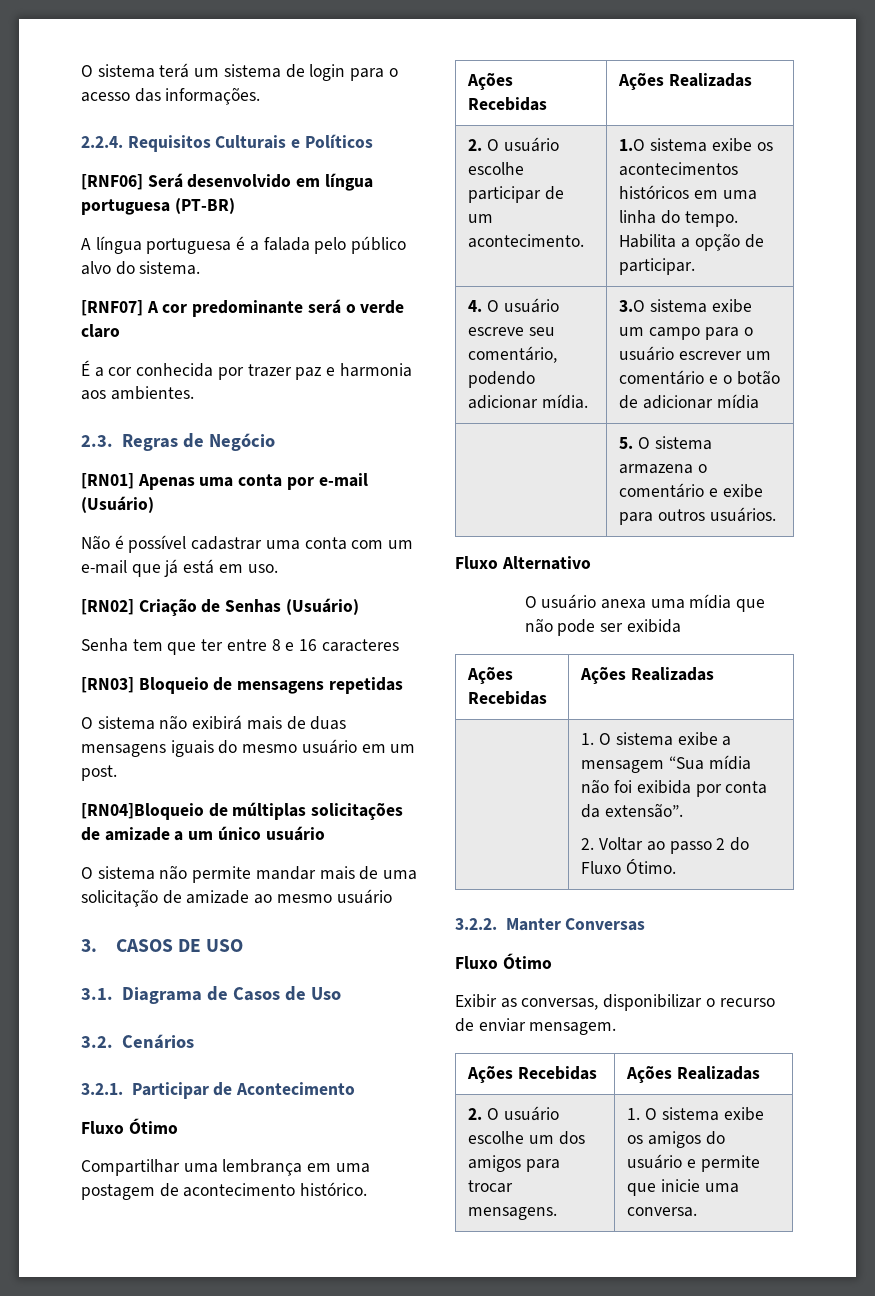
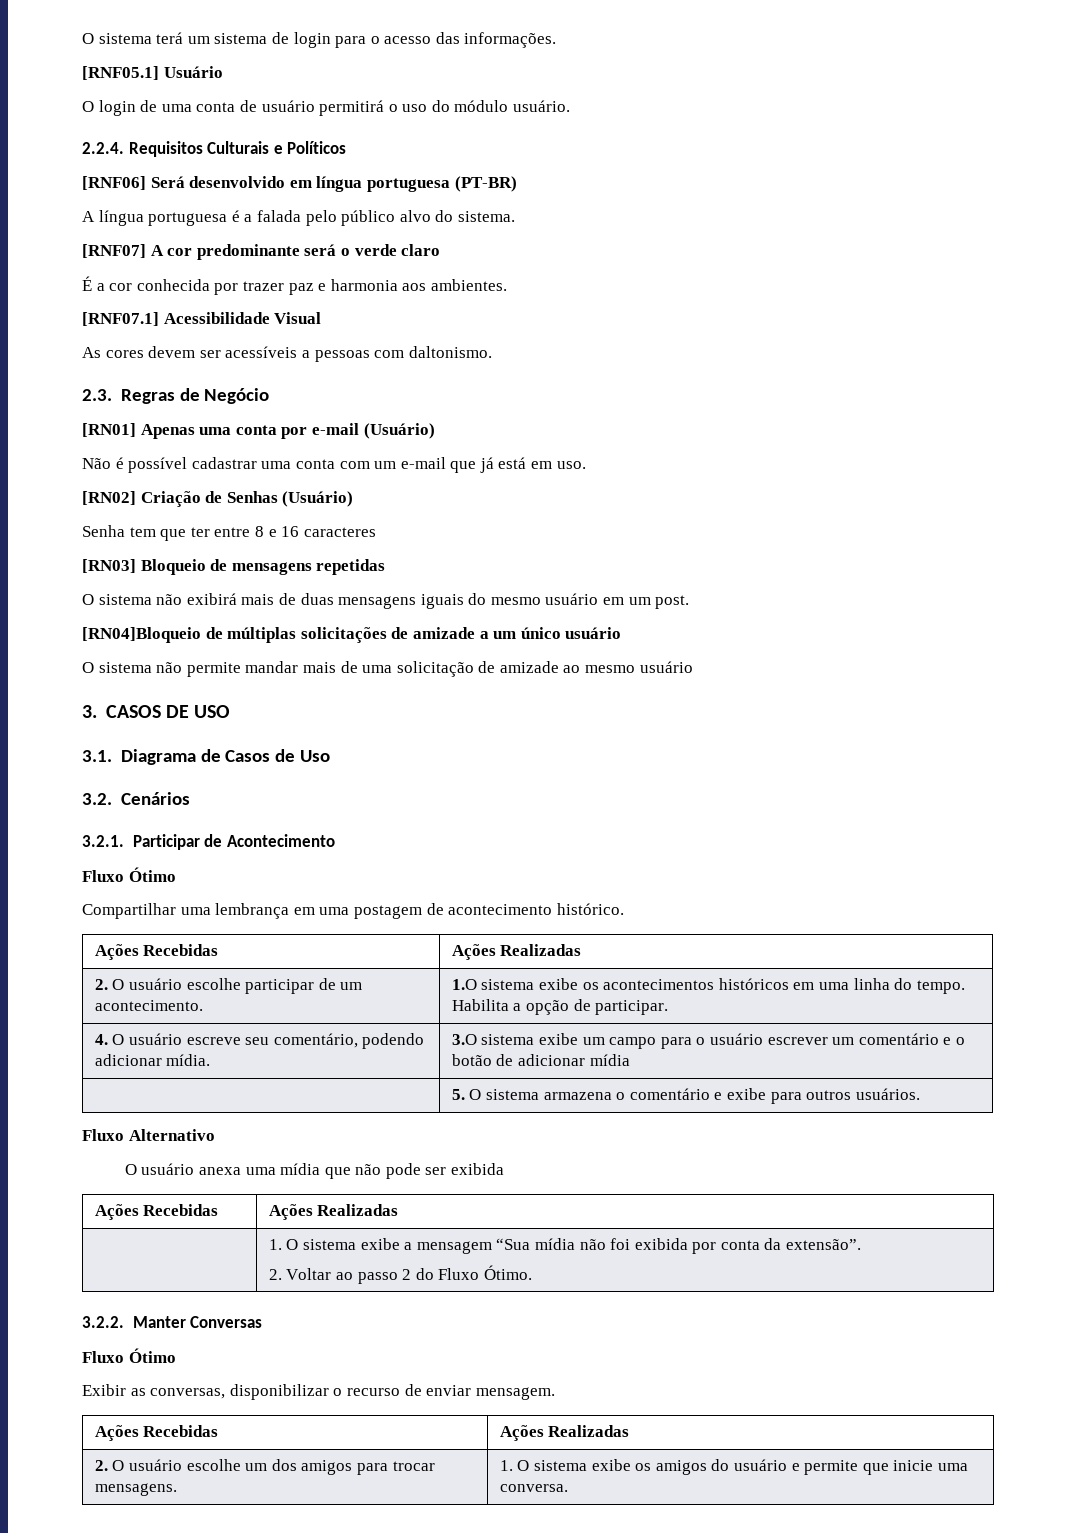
(261, 96) none -> [82,66,223,80] [82,100,571,116] // [RNF05.1] Usuário // O login de uma conta de usuário permitirá o uso do módulo usuário.
(194, 393) none -> [82,312,322,326] [82,346,492,362] // [RNF07.1] Acessibilidade Visual // As cores devem ser acessíveis a pessoas com daltonismo.

